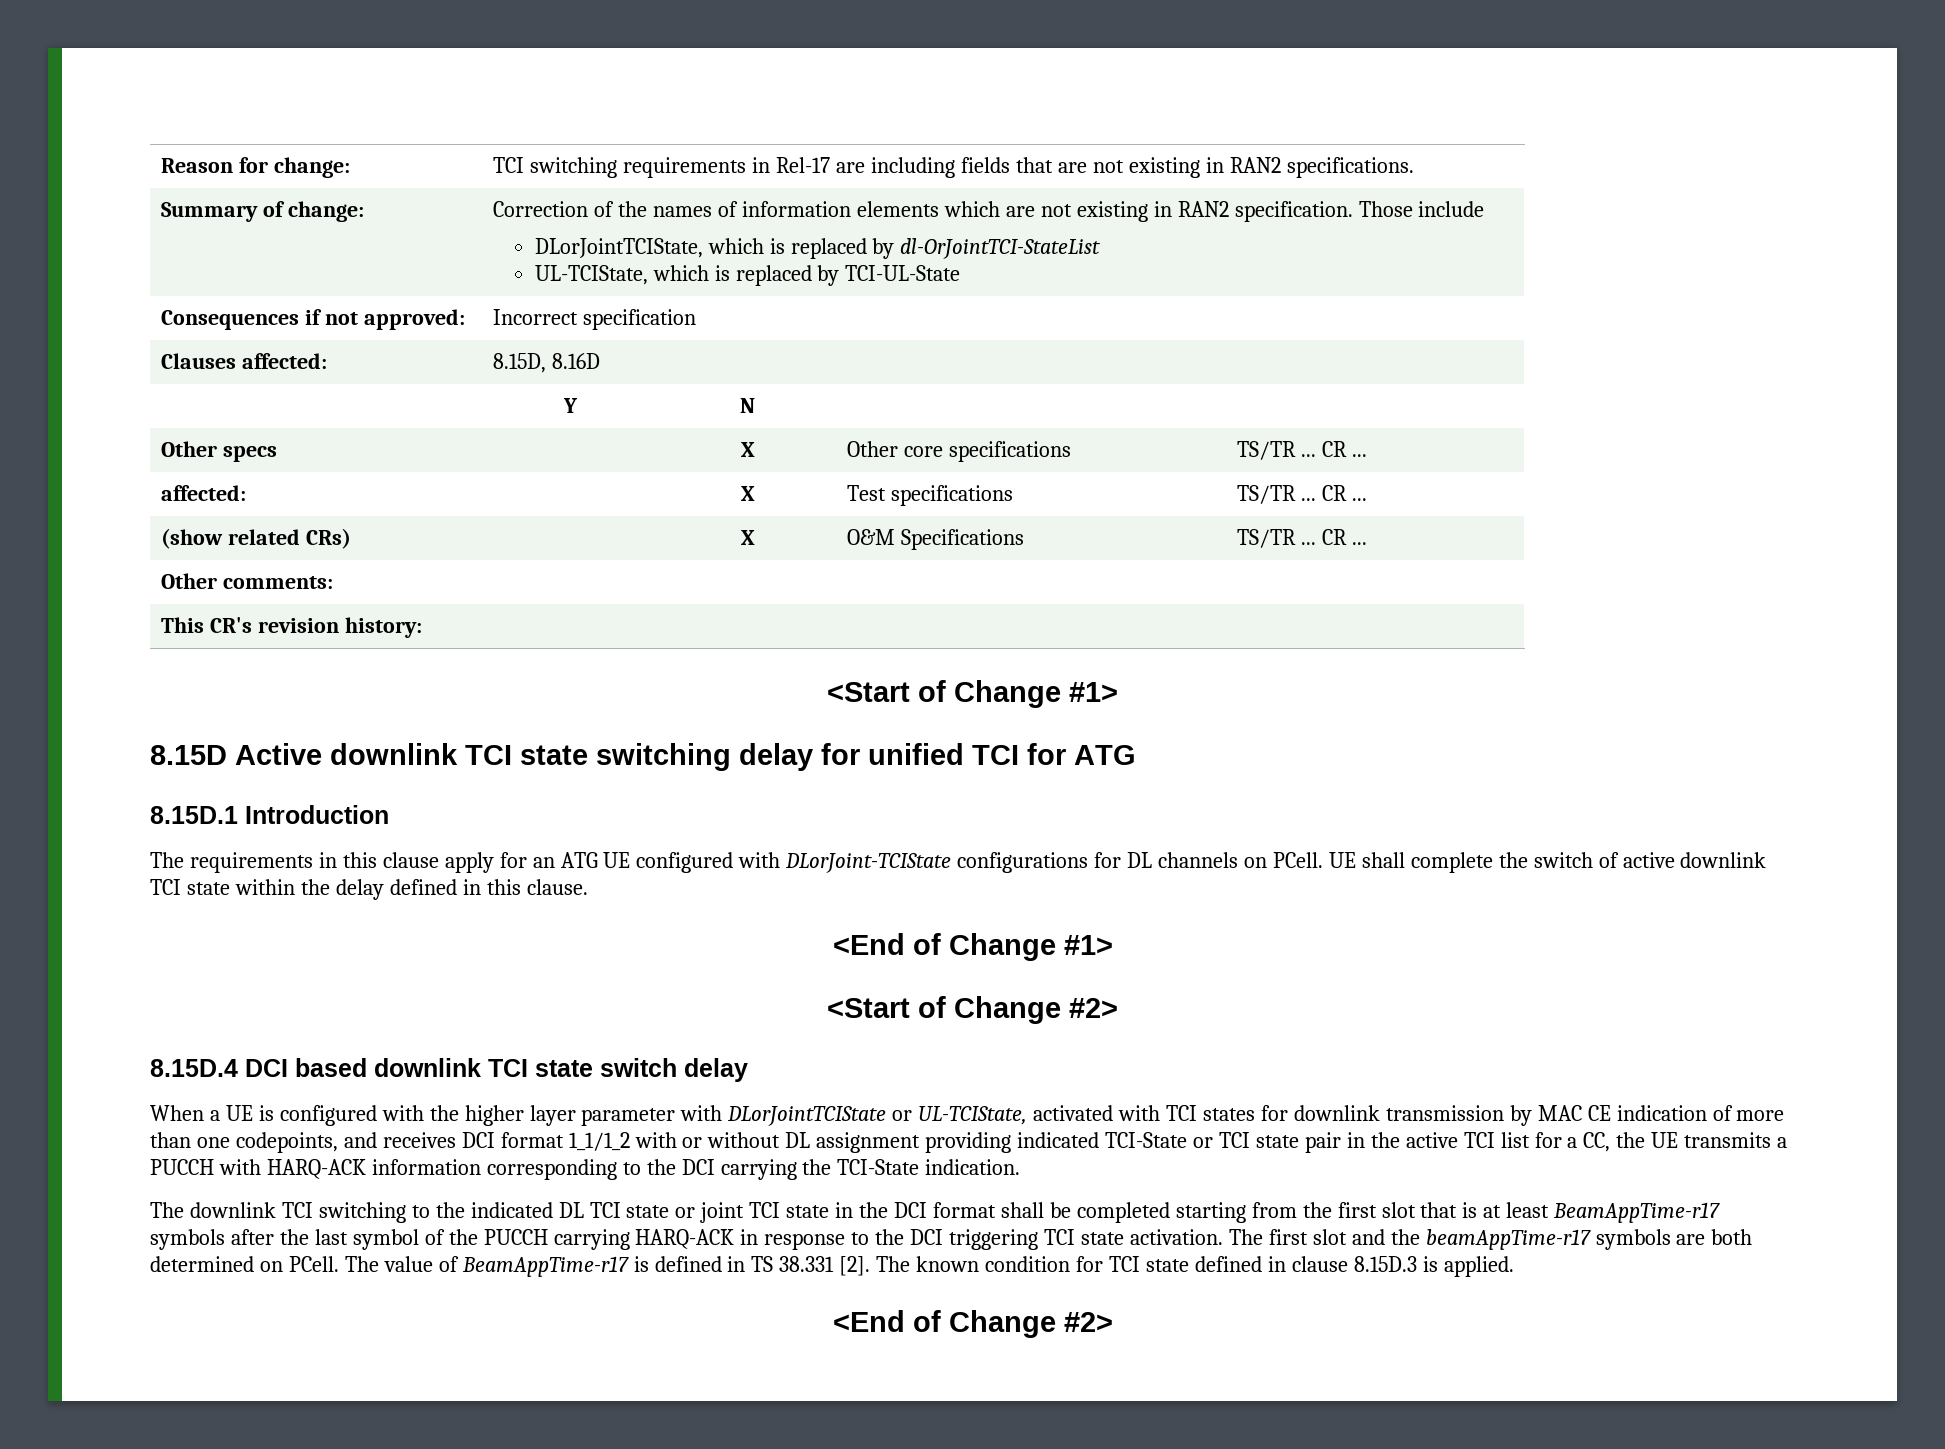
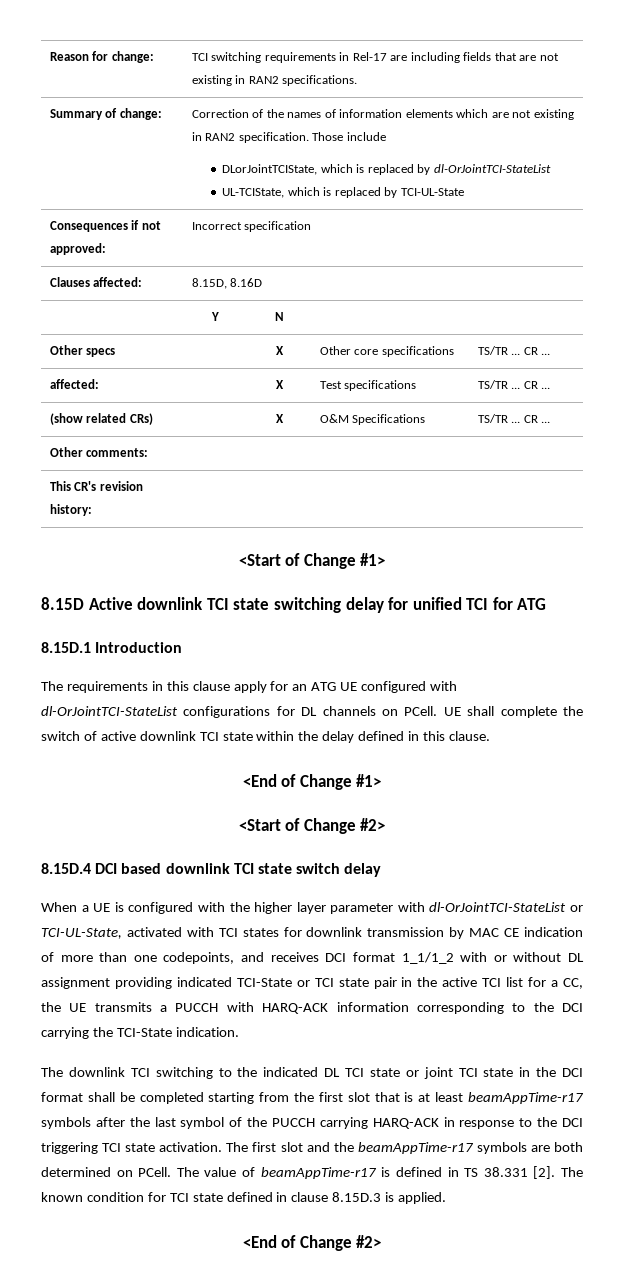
[785,853,952,873] DLorJoint-TCIState -> [41,706,178,716] dl-OrJointTCI-StateList
[727,1106,1028,1126] DLorJointTCIState or UL-TCIState, -> [429,902,583,912] [41,928,122,939] dl-OrJointTCI-StateList or TCI-UL-State,
[1553,1202,1721,1223] BeamAppTime-r17 -> [468,1092,585,1104] beamAppTime-r17
[461,1256,629,1277] BeamAppTime-r17 -> [260,1167,377,1179] beamAppTime-r17

